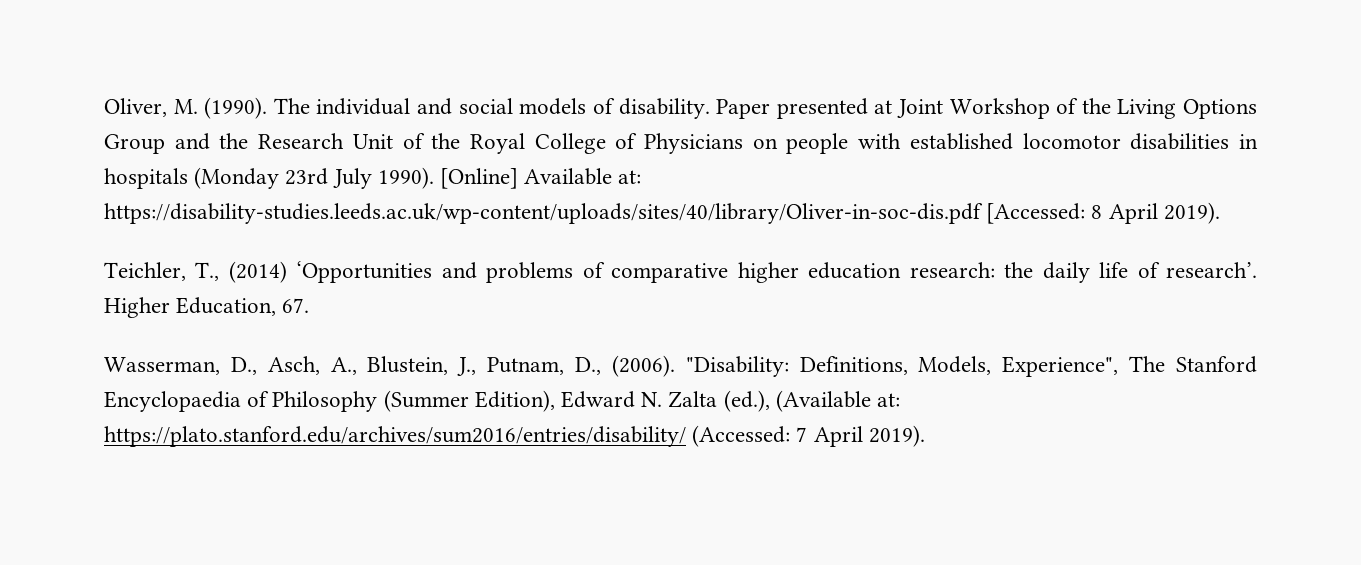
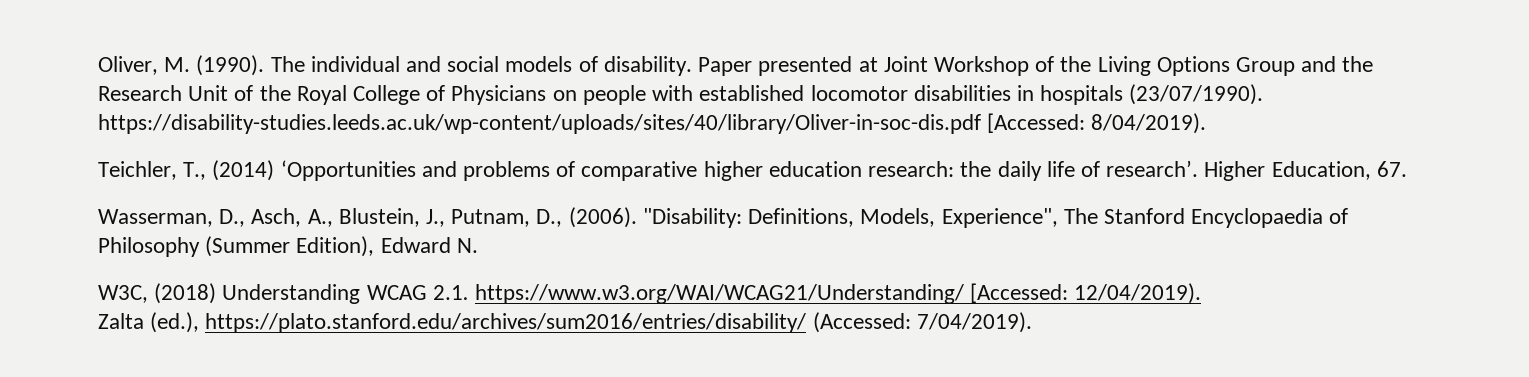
[194,167,642,189] [104,202,1220,224] (Monday 23rd July 1990). [Online] Available at: https://disability-studies.leeds.ac.uk/wp-content/uploads/sites/40/library/Oliver-in-soc-dis.pdf [Accessed: 8 April 2019). -> [1129,84,1264,105] [98,113,1207,134] (23/07/1990). https://disability-studies.leeds.ac.uk/wp-content/uploads/sites/40/library/Oliver-in-soc-dis.pdf [Accessed: 8/04/2019).
[668,390,901,412] [104,425,925,447] Zalta (ed.), (Available at: https://plato.stanford.edu/archives/sum2016/entries/disability/ (Accessed: 7 April 2019). -> [98,283,1202,304] [98,312,1032,333] // W3C, (2018) Understanding WCAG 2.1. https://www.w3.org/WAI/WCAG21/Understanding/ [Accessed: 12/04/2019). // Zalta (ed.), https://plato.stanford.edu/archives/sum2016/entries/disability/ (Accessed: 7/04/2019).

